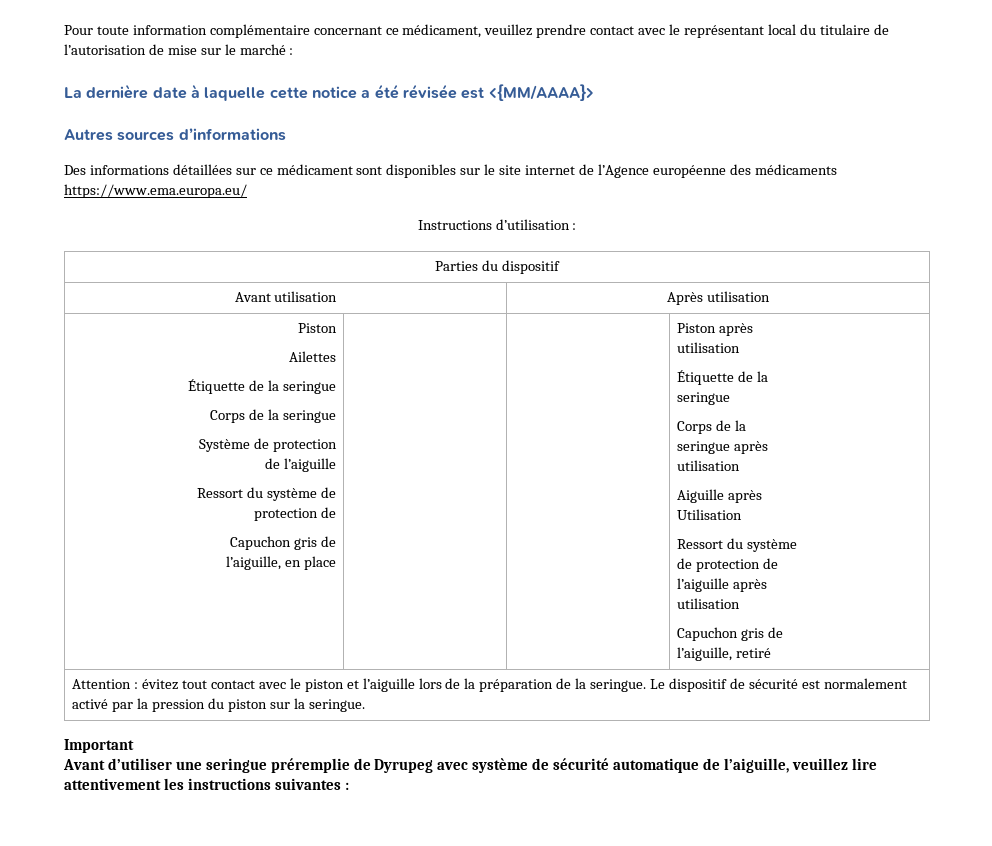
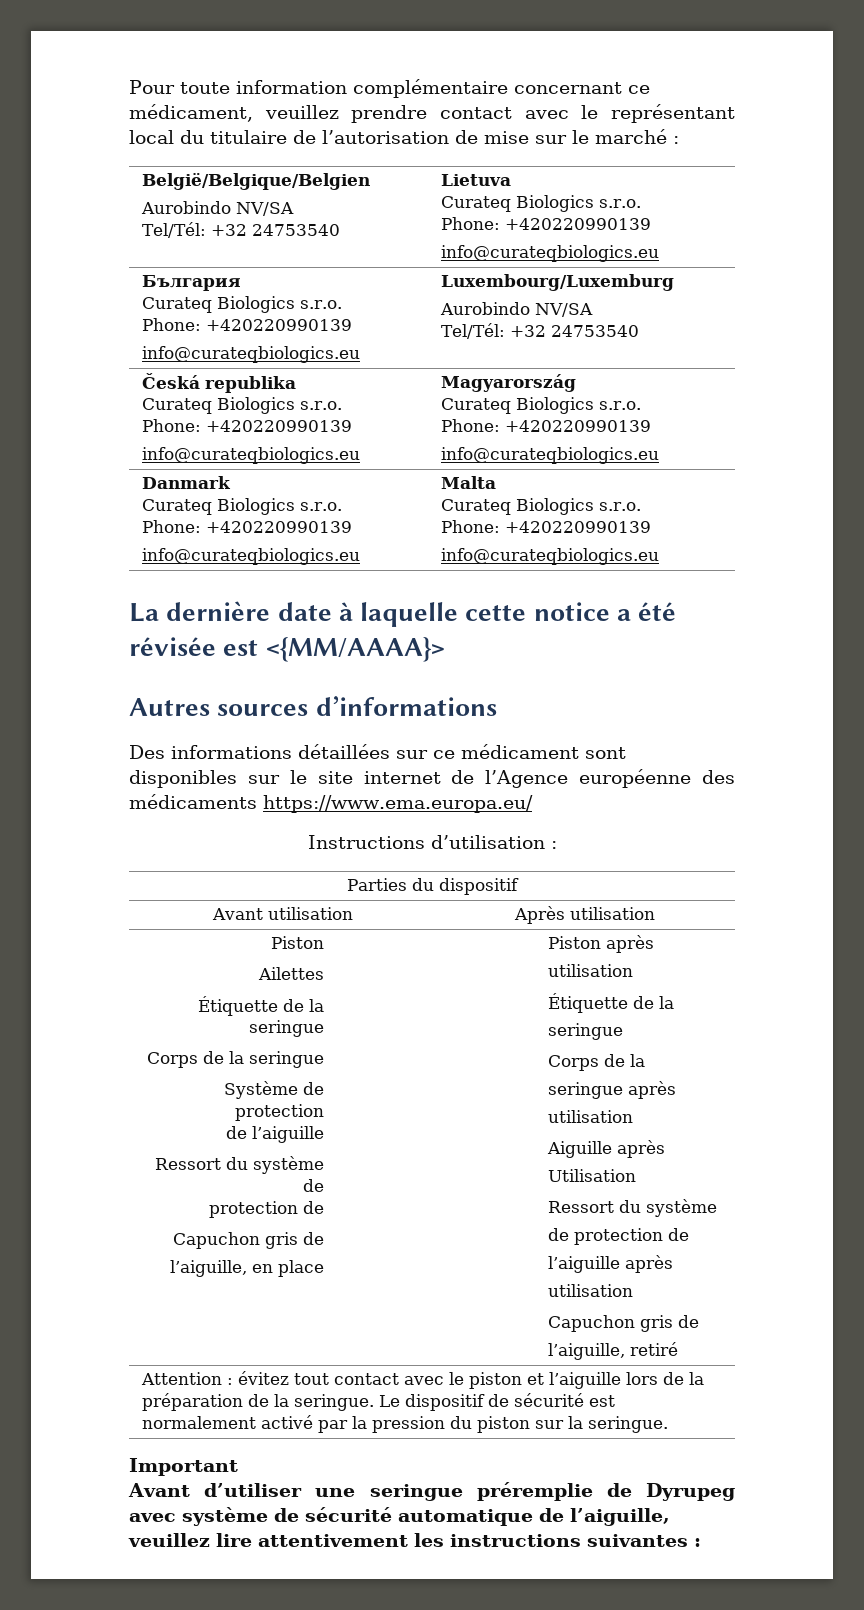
(294, 51) none -> [141,173,370,190] [140,201,294,216] [141,222,340,238] [440,174,511,186] [440,195,641,212] [440,217,651,230] [440,245,659,262] [141,275,241,291] [141,296,342,313] [141,318,352,331] [141,346,360,363] [440,274,674,291] [439,302,593,317] [440,323,639,339] [141,373,296,393] [141,397,342,414] [141,419,352,432] [141,447,360,464] [440,374,576,392] [440,397,641,414] [440,419,651,432] [440,447,659,464] [141,476,231,489] [141,498,342,515] [141,520,352,533] [141,548,360,565] [440,476,496,489] [440,498,641,515] [440,520,651,533] [440,548,659,565] // België/Belgique/Belgien // Aurobindo NV/SA // Tel/Tél: +32 24753540 | Lietuva // Curateq Biologics s.r.o. // Phone: +420220990139 // info@curateqbiologics.eu // България // Curateq Biologics s.r.o. // Phone: +420220990139 // info@curateqbiologics.eu | Luxembourg/Luxemburg // Aurobindo NV/SA // Tel/Tél: +32 24753540 // Česká republika // Curateq Biologics s.r.o. // Phone: +420220990139 // info@curateqbiologics.eu | Magyarország // Curateq Biologics s.r.o. // Phone: +420220990139 // info@curateqbiologics.eu // Danmark // Curateq Biologics s.r.o. // Phone: +420220990139 // info@curateqbiologics.eu | Malta // Curateq Biologics s.r.o. // Phone: +420220990139 // info@curateqbiologics.eu

